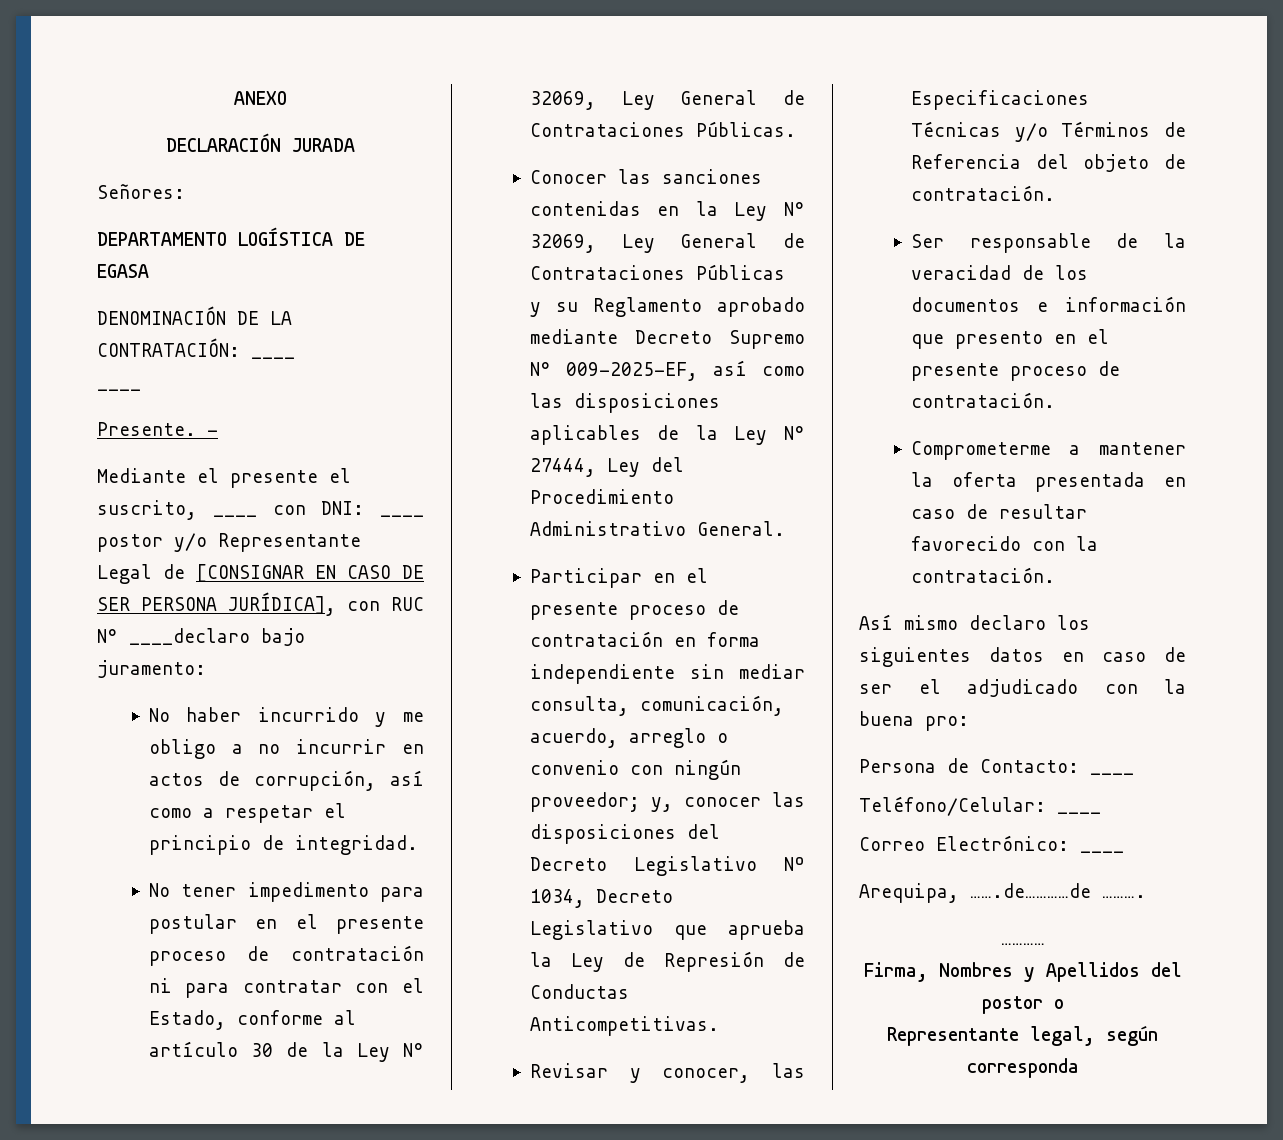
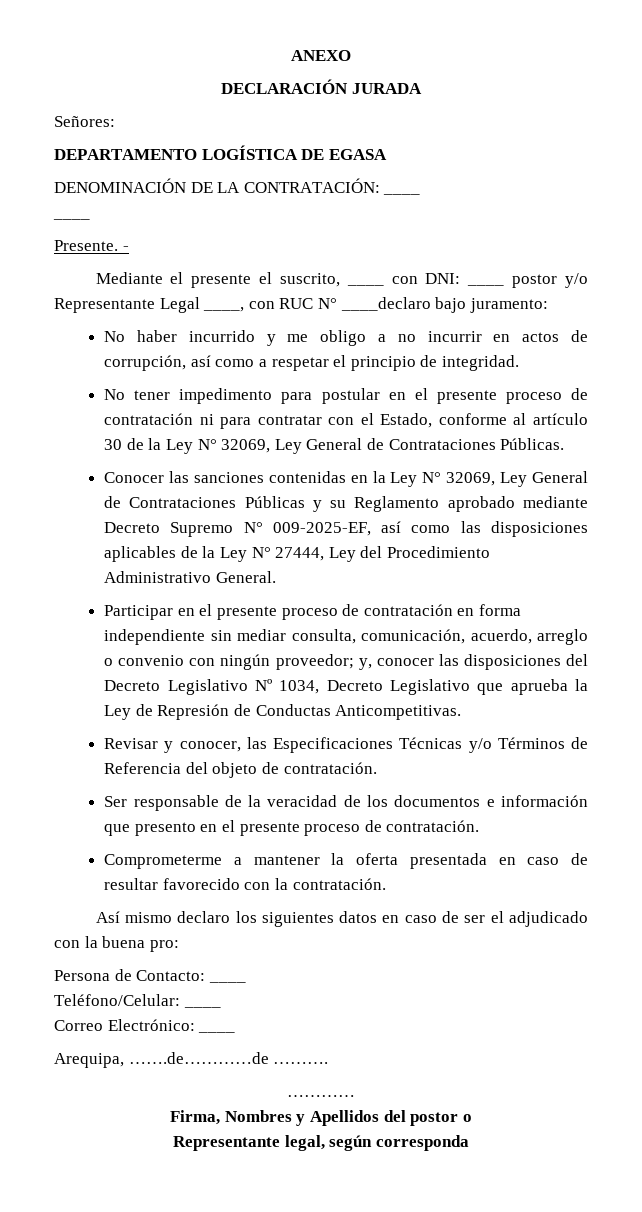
[163,564,424,582] [97,592,336,616] de [CONSIGNAR EN CASO DE SER PERSONA JURÍDICA], -> [203,307,245,312] ____,

